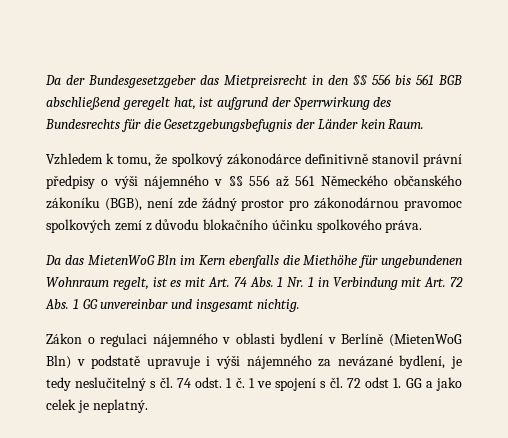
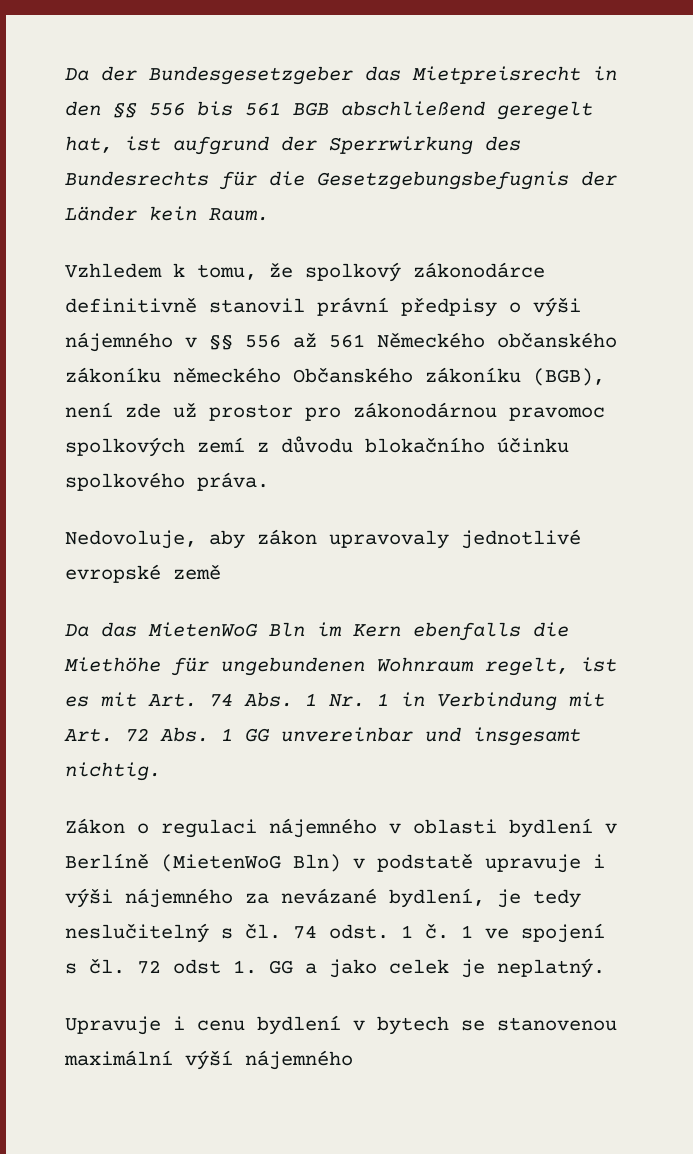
(100, 203) none -> [173,367,521,383] německého Občanského zákoníku
[201,197,237,211] žádný -> [173,403,197,418] už
(423, 226) none -> [65,529,581,549] [65,564,221,583] // Nedovoluje, aby zákon upravovaly jednotlivé evropské země
(148, 406) none -> [65,1015,617,1035] [64,1050,353,1070] // Upravuje i cenu bydlení v bytech se stanovenou maximální výší nájemného

